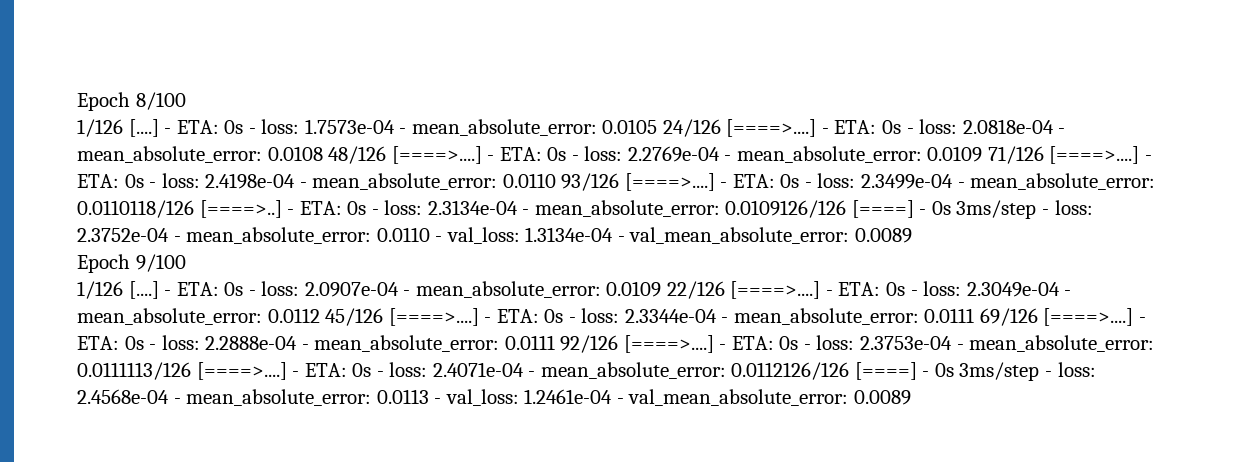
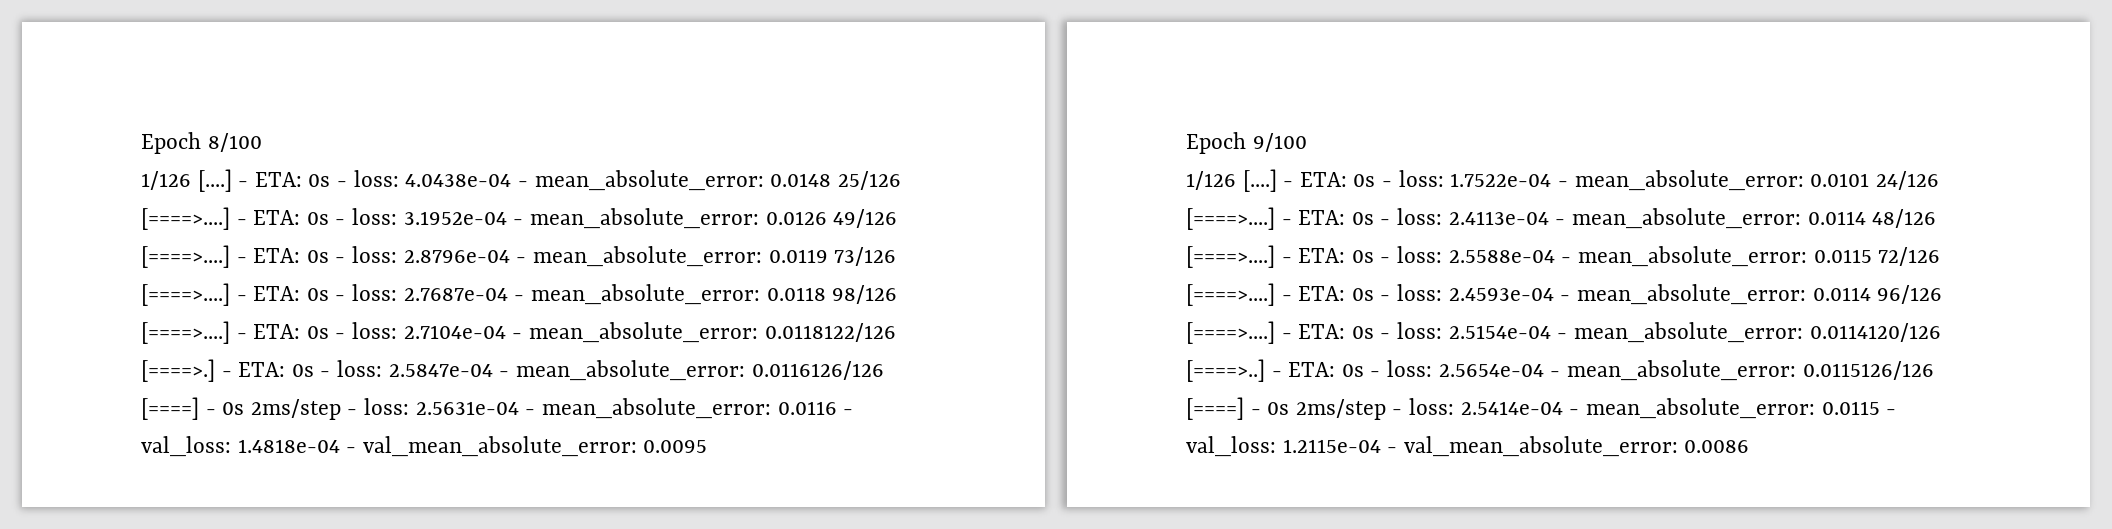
[304,119,1066,137] [77,146,1153,164] [77,173,1156,191] [77,200,1093,219] [77,227,912,244] 1.7573e-04 - mean_absolute_error: 0.0105 24/126 [====>....] - ETA: 0s - loss: 2.0818e-04 - mean_absolute_error: 0.0108 48/126 [====>....] - ETA: 0s - loss: 2.2769e-04 - mean_absolute_error: 0.0109 71/126 [====>....] - ETA: 0s - loss: 2.4198e-04 - mean_absolute_error: 0.0110 93/126 [====>....] - ETA: 0s - loss: 2.3499e-04 - mean_absolute_error: 0.0110118/126 [====>..] - ETA: 0s - loss: 2.3134e-04 - mean_absolute_error: 0.0109126/126 [====] - 0s 3ms/step - loss: 2.3752e-04 - mean_absolute_error: 0.0110 - val_loss: 1.3134e-04 - val_mean_absolute_error: 0.0089 -> [405,170,901,191] [141,207,898,230] [141,245,897,268] [141,283,898,306] [141,321,896,344] [141,359,884,382] [141,397,854,420] [141,436,708,457] 4.0438e-04 - mean_absolute_error: 0.0148 25/126 [====>....] - ETA: 0s - loss: 3.1952e-04 - mean_absolute_error: 0.0126 49/126 [====>....] - ETA: 0s - loss: 2.8796e-04 - mean_absolute_error: 0.0119 73/126 [====>....] - ETA: 0s - loss: 2.7687e-04 - mean_absolute_error: 0.0118 98/126 [====>....] - ETA: 0s - loss: 2.7104e-04 - mean_absolute_error: 0.0118122/126 [====>.] - ETA: 0s - loss: 2.5847e-04 - mean_absolute_error: 0.0116126/126 [====] - 0s 2ms/step - loss: 2.5631e-04 - mean_absolute_error: 0.0116 - val_loss: 1.4818e-04 - val_mean_absolute_error: 0.0095
[304,281,1072,299] [77,308,1147,326] [77,335,1155,353] [77,362,1096,381] [77,389,911,406] 2.0907e-04 - mean_absolute_error: 0.0109 22/126 [====>....] - ETA: 0s - loss: 2.3049e-04 - mean_absolute_error: 0.0112 45/126 [====>....] - ETA: 0s - loss: 2.3344e-04 - mean_absolute_error: 0.0111 69/126 [====>....] - ETA: 0s - loss: 2.2888e-04 - mean_absolute_error: 0.0111 92/126 [====>....] - ETA: 0s - loss: 2.3753e-04 - mean_absolute_error: 0.0111113/126 [====>....] - ETA: 0s - loss: 2.4071e-04 - mean_absolute_error: 0.0112126/126 [====] - 0s 3ms/step - loss: 2.4568e-04 - mean_absolute_error: 0.0113 - val_loss: 1.2461e-04 - val_mean_absolute_error: 0.0089 -> [1450,170,1939,191] [1186,207,1937,230] [1186,245,1941,268] [1186,283,1943,306] [1186,321,1941,344] [1186,359,1934,382] [1186,397,1897,420] [1186,436,1750,457] 1.7522e-04 - mean_absolute_error: 0.0101 24/126 [====>....] - ETA: 0s - loss: 2.4113e-04 - mean_absolute_error: 0.0114 48/126 [====>....] - ETA: 0s - loss: 2.5588e-04 - mean_absolute_error: 0.0115 72/126 [====>....] - ETA: 0s - loss: 2.4593e-04 - mean_absolute_error: 0.0114 96/126 [====>....] - ETA: 0s - loss: 2.5154e-04 - mean_absolute_error: 0.0114120/126 [====>..] - ETA: 0s - loss: 2.5654e-04 - mean_absolute_error: 0.0115126/126 [====] - 0s 2ms/step - loss: 2.5414e-04 - mean_absolute_error: 0.0115 - val_loss: 1.2115e-04 - val_mean_absolute_error: 0.0086

